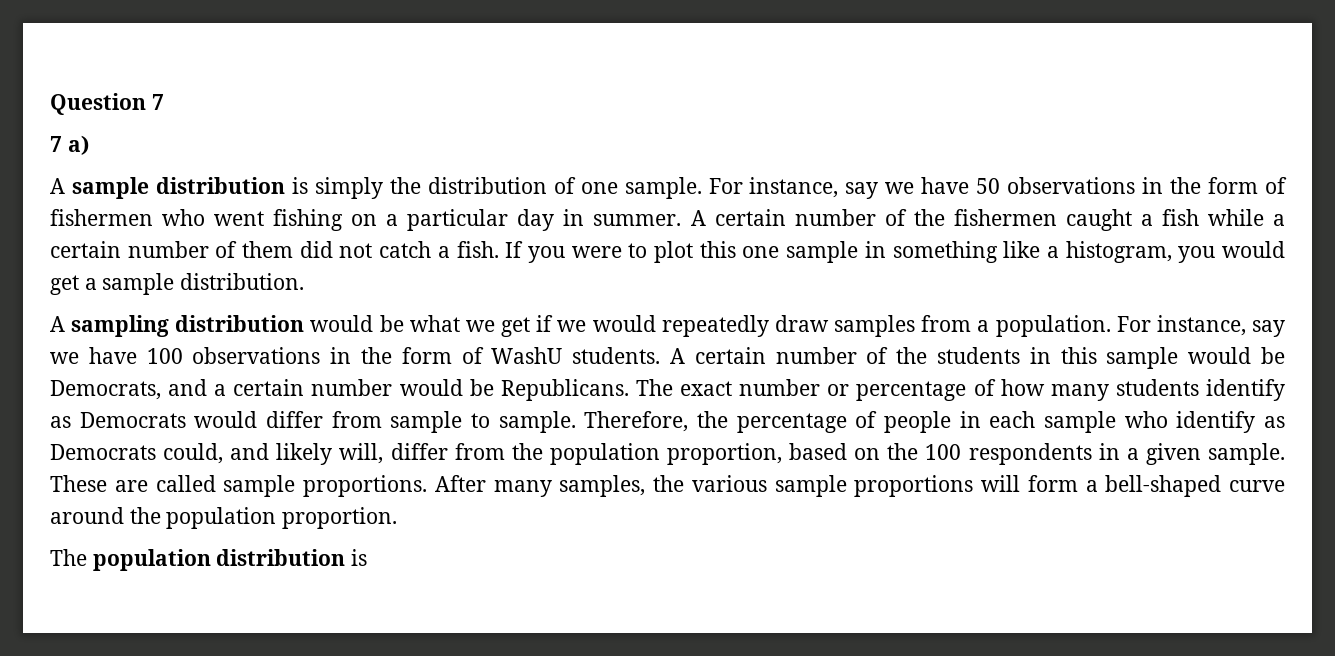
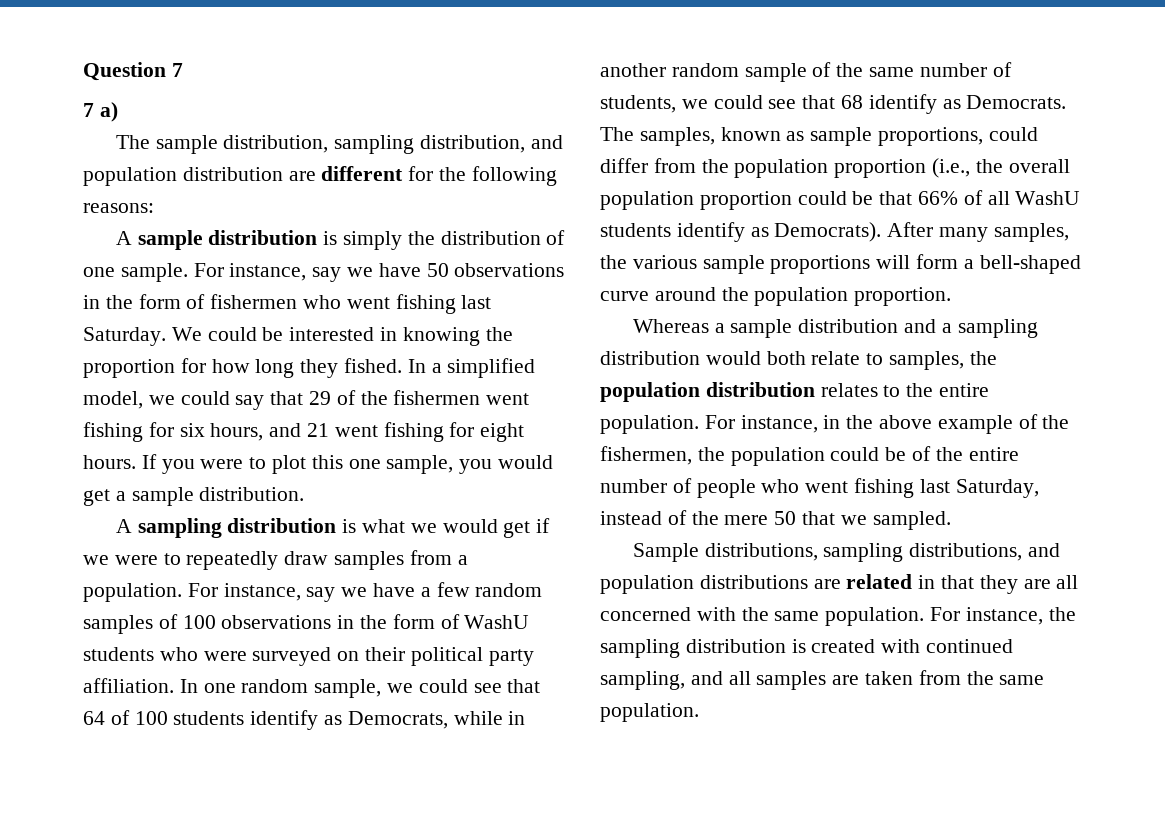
(89, 145) none -> [115,135,563,154] [83,166,557,186] [83,203,154,213] // The sample distribution, sampling distribution, and population distribution are different for the following reasons:
[351,209,1285,231] [50,241,499,258] on a particular day in summer. A certain number of the fishermen caught a fish while a certain number of them did not catch a fish. -> [461,295,492,309] [83,327,513,346] [83,358,536,378] [83,390,530,410] [83,422,525,442] [83,455,136,469] last Saturday. We could be interested in knowing the proportion for how long they fished. In a simplified model, we could say that 29 of the fishermen went fishing for six hours, and 21 went fishing for eight hours.
[786,241,1172,263] sample in something like a histogram, -> [386,455,454,474] sample,
[310,315,404,332] would be -> [342,519,357,533] is
(495, 326) none -> [442,519,498,533] would
[592,315,656,332] would -> [114,553,181,565] were to
(137, 355) none -> [420,582,543,597] [83,614,178,634] a few random samples of
[572,347,1285,369] [50,379,1285,401] [50,411,1285,433] [50,443,1285,465] [50,475,427,497] students. A certain number of the students in this sample would be Democrats, and a certain number would be Republicans. The exact number or percentage of how many students identify as Democrats would differ from sample to sample. Therefore, the percentage of people in each sample who identify as Democrats could, and likely will, differ from the population proportion, based on the 100 respondents in a given sample. These are called sample proportions. -> [83,647,534,666] [83,678,541,698] [83,710,526,730] [600,62,1012,82] [600,94,1067,114] [600,127,1038,146] [600,158,1070,178] [600,190,1081,210] [600,222,882,242] students who were surveyed on their political party affiliation. In one random sample, we could see that 64 of 100 students identify as Democrats, while in another random sample of the same number of students, we could see that 68 identify as Democrats. The samples, known as sample proportions, could differ from the population proportion (i.e., the overall population proportion could be that 66% of all WashU students identify as Democrats).
[50,549,368,571] The population distribution is -> [632,319,1038,338] [600,351,997,370] [600,382,990,402] [600,414,1070,434] [600,446,1019,466] [600,478,1039,498] [600,510,951,530] [632,543,1061,562] [600,574,1079,594] [600,607,1076,626] [600,639,1014,658] [600,670,1045,690] [600,703,699,722] Whereas a sample distribution and a sampling distribution would both relate to samples, the population distribution relates to the entire population. For instance, in the above example of the fishermen, the population could be of the entire number of people who went fishing last Saturday, instead of the mere 50 that we sampled. // Sample distributions, sampling distributions, and population distributions are related in that they are all concerned with the same population. For instance, the sampling distribution is created with continued sampling, and all samples are taken from the same population.

